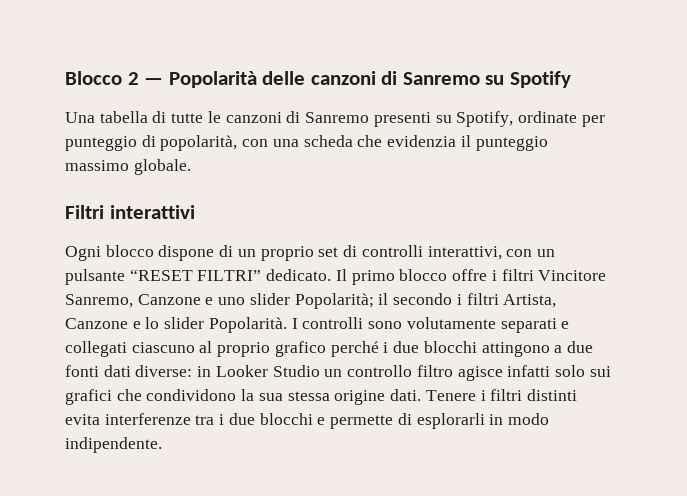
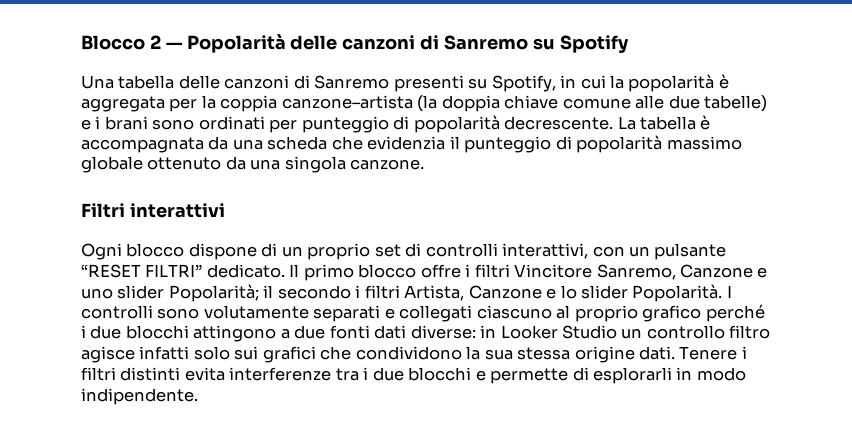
[152,111,221,123] di tutte le -> [178,75,220,89] delle
[517,111,605,127] [65,135,269,151] ordinate per punteggio di popolarità, con -> [560,74,729,92] [81,95,768,112] [81,115,711,133] [81,136,229,153] in cui la popolarità è aggregata per la coppia canzone–artista (la doppia chiave comune alle due tabelle) e i brani sono ordinati per punteggio di popolarità decrescente. La tabella è accompagnata da
[65,159,191,175] massimo globale. -> [555,135,742,153] [81,156,425,173] di popolarità massimo globale ottenuto da una singola canzone.

